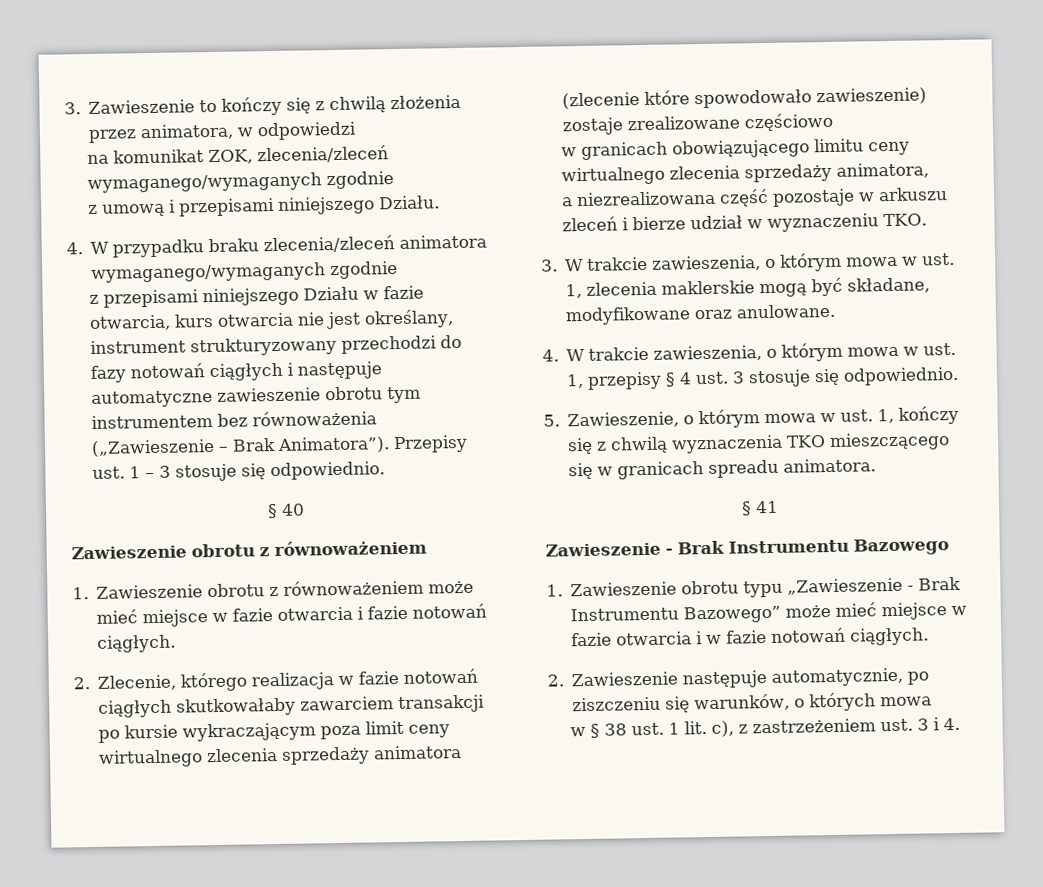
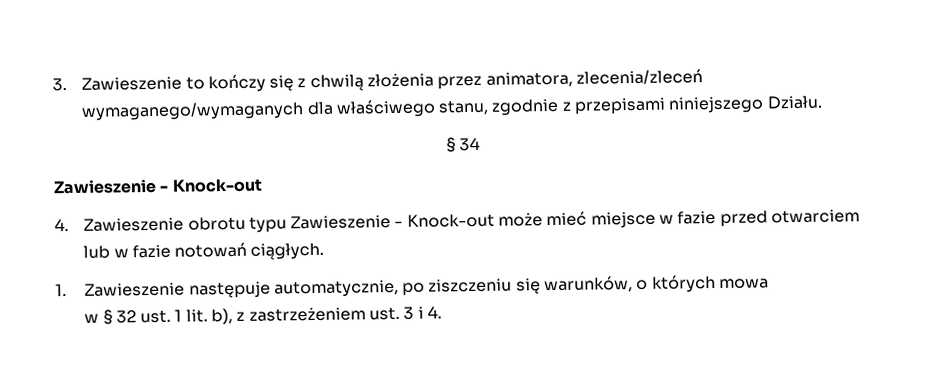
[237,121,358,141] [87,145,390,165] [87,171,395,194] [88,195,441,217] [66,234,488,258] [91,260,399,283] [89,285,425,308] [89,309,455,331] [90,334,463,357] [90,361,383,383] [91,386,422,408] [91,410,378,429] [91,434,469,457] [92,461,386,482] [266,503,305,519] [71,539,427,560] [72,579,475,600] [96,603,488,628] [97,634,177,653] [73,668,479,692] [98,694,486,718] [98,720,451,743] [98,745,463,768] [562,87,928,110] [562,112,834,136] [561,138,911,160] [561,162,930,186] [562,187,949,207] [562,213,928,232] [541,252,956,272] [565,277,931,299] [565,303,836,326] [542,342,957,362] [566,366,960,390] [543,405,960,429] [567,432,951,455] [568,458,877,480] [740,500,779,516] [545,538,949,557] [546,576,962,598] [570,602,968,624] [571,631,704,647] w odpowiedzi // na komunikat ZOK, zlecenia/zleceń wymaganego/wymaganych zgodnie // z umową i przepisami niniejszego Działu. // 4. W przypadku braku zlecenia/zleceń animatora wymaganego/wymaganych zgodnie // z przepisami niniejszego Działu w fazie otwarcia, kurs otwarcia nie jest określany, instrument strukturyzowany przechodzi do fazy notowań ciągłych i następuje automatyczne zawieszenie obrotu tym instrumentem bez równoważenia („Zawieszenie – Brak Animatora”). Przepisy ust. 1 – 3 stosuje się odpowiednio. // § 40 // Zawieszenie obrotu z równoważeniem // 1. Zawieszenie obrotu z równoważeniem może mieć miejsce w fazie otwarcia i fazie notowań ciągłych. // 2. Zlecenie, którego realizacja w fazie notowań ciągłych skutkowałaby zawarciem transakcji po kursie wykraczającym poza limit ceny wirtualnego zlecenia sprzedaży animatora (zlecenie które spowodowało zawieszenie) zostaje zrealizowane częściowo // w granicach obowiązującego limitu ceny wirtualnego zlecenia sprzedaży animatora, // a niezrealizowana część pozostaje w arkuszu zleceń i bierze udział w wyznaczeniu TKO. // 3. W trakcie zawieszenia, o którym mowa w ust. 1, zlecenia maklerskie mogą być składane, modyfikowane oraz anulowane. // 4. W trakcie zawieszenia, o którym mowa w ust. 1, przepisy § 4 ust. 3 stosuje się odpowiednio. // 5. Zawieszenie, o którym mowa w ust. 1, kończy się z chwilą wyznaczenia TKO mieszczącego się w granicach spreadu animatora. // § 41 // Zawieszenie - Brak Instrumentu Bazowego // 1. Zawieszenie obrotu typu „Zawieszenie - Brak Instrumentu Bazowego” może mieć miejsce w fazie otwarcia i -> [576,69,704,85] [81,95,823,121] [445,137,481,153] [53,178,262,195] [54,209,861,233] [83,245,111,259] zlecenia/zleceń wymaganego/wymaganych dla właściwego stanu, zgodnie z przepisami niniejszego Działu. // § 34 // Zawieszenie - Knock-out // 4. Zawieszenie obrotu typu Zawieszenie - Knock-out może mieć miejsce w fazie przed otwarciem lub
[547,674,564,687] 2. -> [55,284,67,297] 1.
[604,723,628,736] 38 -> [115,310,137,324] 32
[711,720,735,737] c), -> [211,307,234,325] b),

